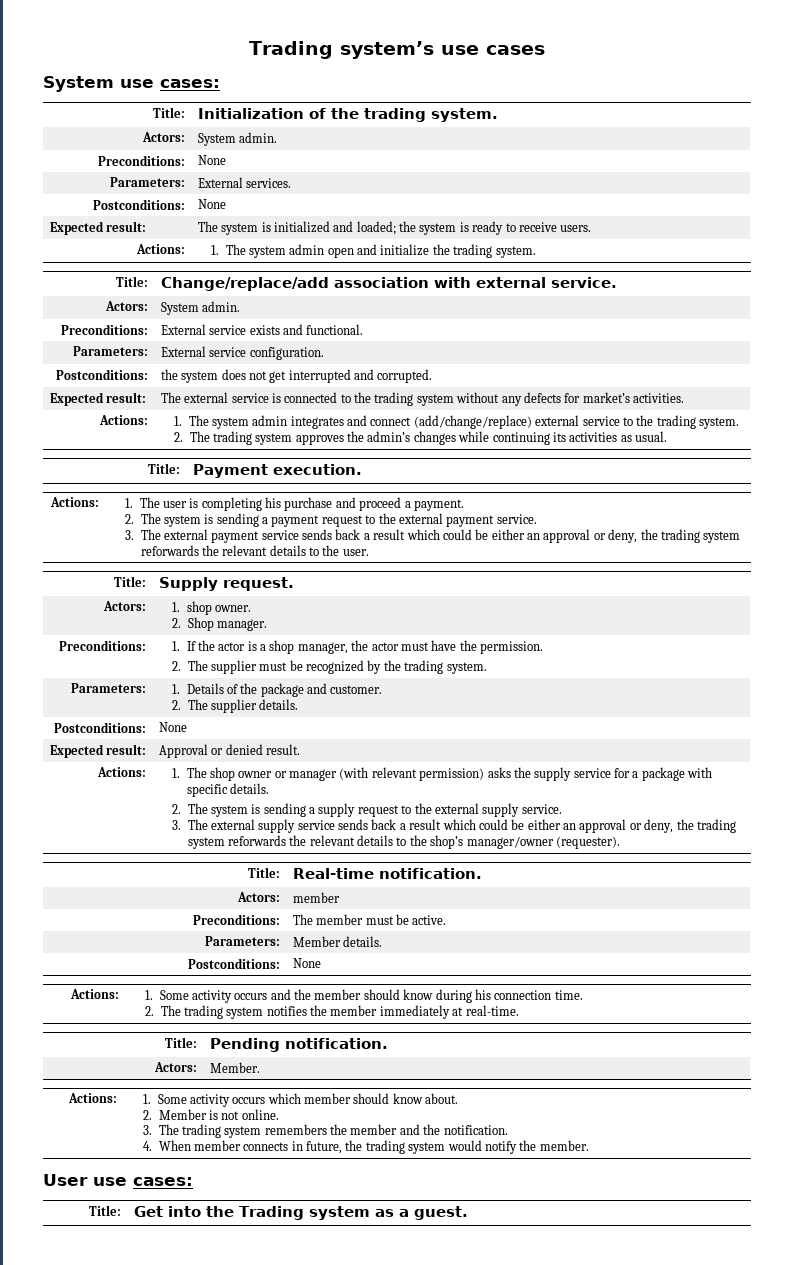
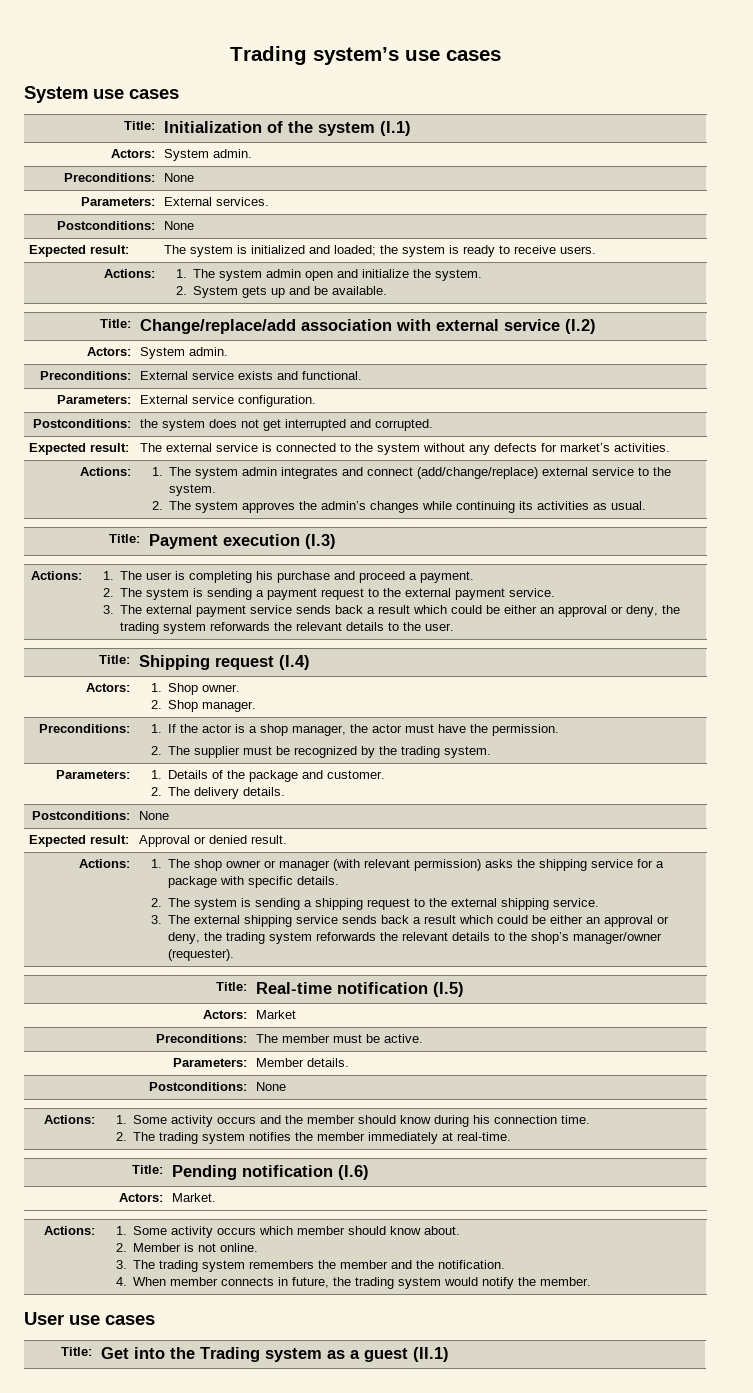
[160,79,220,88] cases: -> [129,89,179,99] cases
[363,108,498,122] trading system. -> [318,121,412,136] system (I.1)
[453,244,536,258] trading system. -> [435,269,483,281] [175,286,388,298] system. // 2. System gets up and be available.
[550,277,617,288] service. -> [504,319,597,334] service (I.2)
[374,392,414,406] trading -> (374, 447) none
[656,415,696,429] trading -> (672, 471) none
[212,431,252,445] trading -> (192, 505) none
[272,464,362,475] execution. -> [223,534,337,549] execution (I.3)
[158,577,294,591] Supply request. -> [139,655,311,670] Shipping request (I.4)
[186,601,212,615] shop -> [168,683,199,695] Shop
[210,699,257,713] supplier -> [194,787,240,799] delivery
[534,767,572,781] supply -> [539,859,588,871] shipping
[318,803,562,817] [172,819,296,833] supply request to the external supply service. // 3. The external supply -> [315,898,600,910] [150,915,293,927] shipping request to the external shipping service. // 3. The external shipping
[378,868,482,879] [237,892,281,902] [292,892,340,903] notification. // Actors: | member -> [337,982,465,997] [202,1010,247,1019] [256,1010,297,1019] notification (I.5) // Actors: | Market
[284,1038,388,1049] [154,1062,198,1072] [209,1062,260,1073] notification. // Actors: | Member. -> [242,1165,370,1180] [118,1193,163,1202] [172,1193,217,1202] notification (I.6) // Actors: | Market.
[133,1177,193,1186] cases: -> [105,1315,155,1325] cases
[413,1206,468,1220] guest. -> [364,1347,450,1362] guest (II.1)

